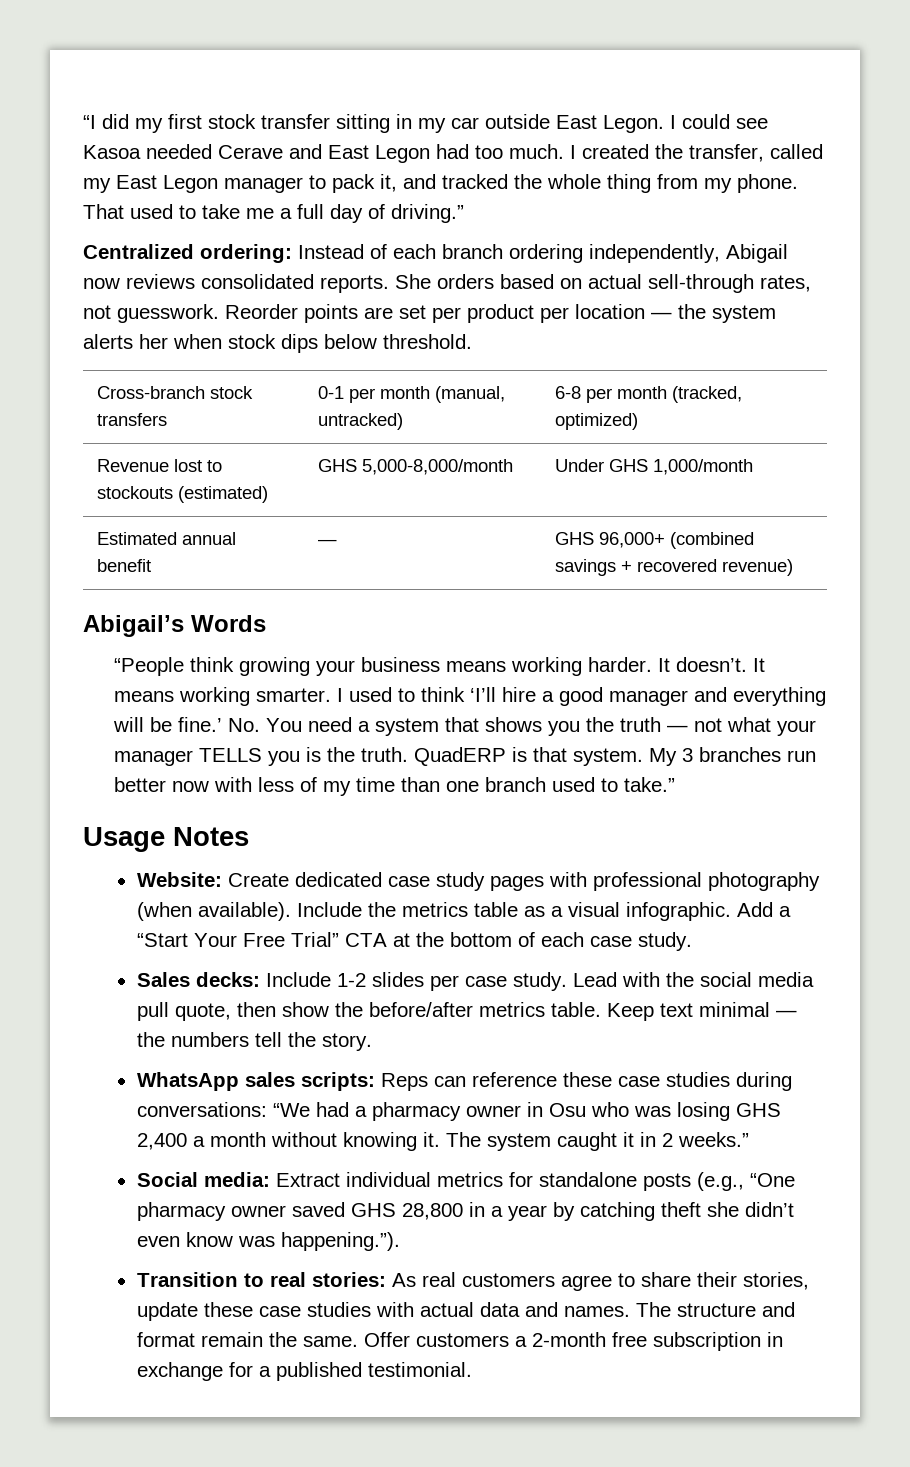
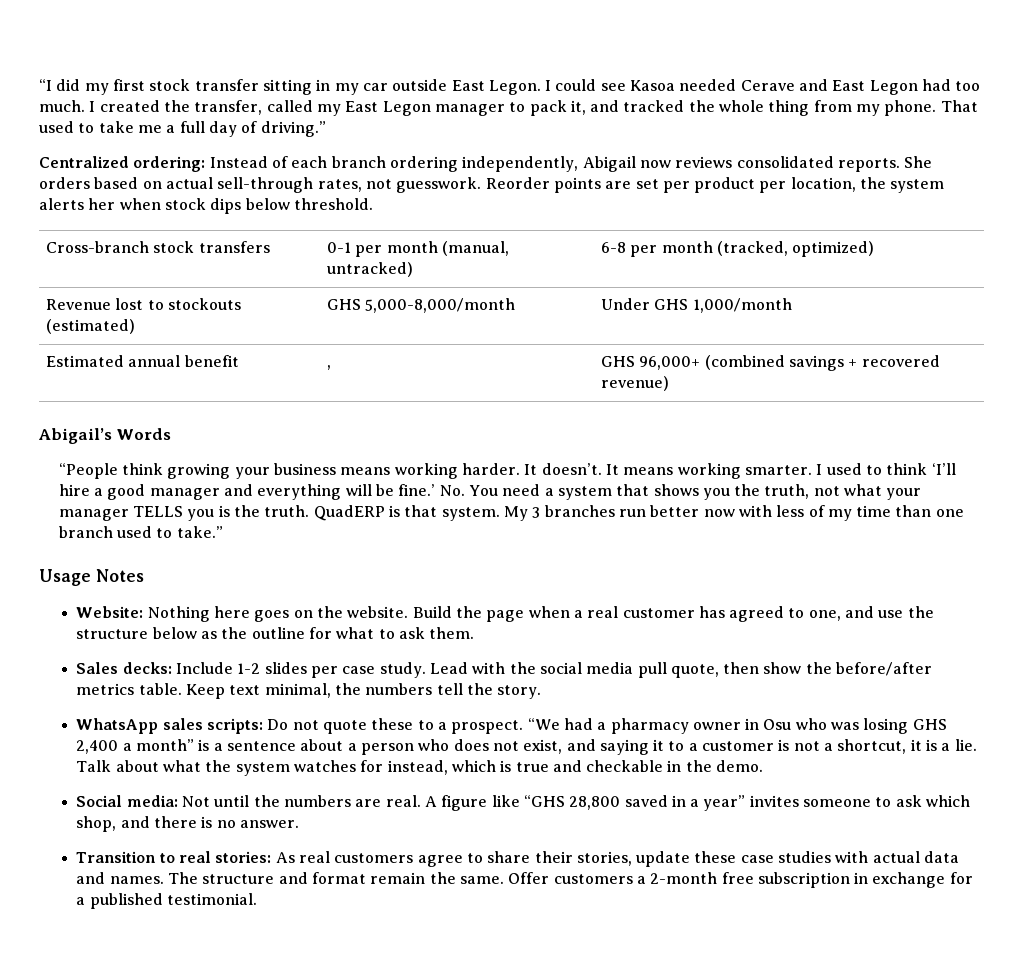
[575,304,672,319] location — -> [790,177,856,192] location,
[318,539,338,545] — -> [327,365,332,370] ,
[620,717,689,732] truth — -> [764,484,810,499] truth,
[227,872,820,891] [136,902,791,921] [136,932,692,951] Create dedicated case study pages with professional photography (when available). Include the metrics table as a visual infographic. Add a “Start Your Free Trial” CTA at the bottom of each case study. -> [147,606,934,622] [76,627,475,639] Nothing here goes on the website. Build the page when a real customer has agreed to one, and use the structure below as the outline for what to ask them.
[698,1002,797,1017] minimal — -> [264,683,331,698] minimal,
[380,1072,792,1091] [136,1102,267,1117] Reps can reference these case studies during conversations: -> [267,718,524,734] Do not quote these to a prospect.
[209,1132,749,1151] [136,1172,795,1191] [136,1202,794,1221] [136,1232,400,1251] month without knowing it. The system caught it in 2 weeks.” // Social media: Extract individual metrics for standalone posts (e.g., “One pharmacy owner saved GHS 28,800 in a year by catching theft she didn’t even know was happening.”). -> [135,739,977,755] [76,760,764,776] [76,795,971,811] [76,816,299,832] month” is a sentence about a person who does not exist, and saying it to a customer is not a shortcut, it is a lie. Talk about what the system watches for instead, which is true and checkable in the demo. // Social media: Not until the numbers are real. A figure like “GHS 28,800 saved in a year” invites someone to ask which shop, and there is no answer.

